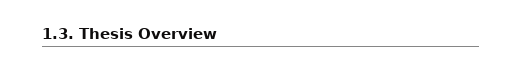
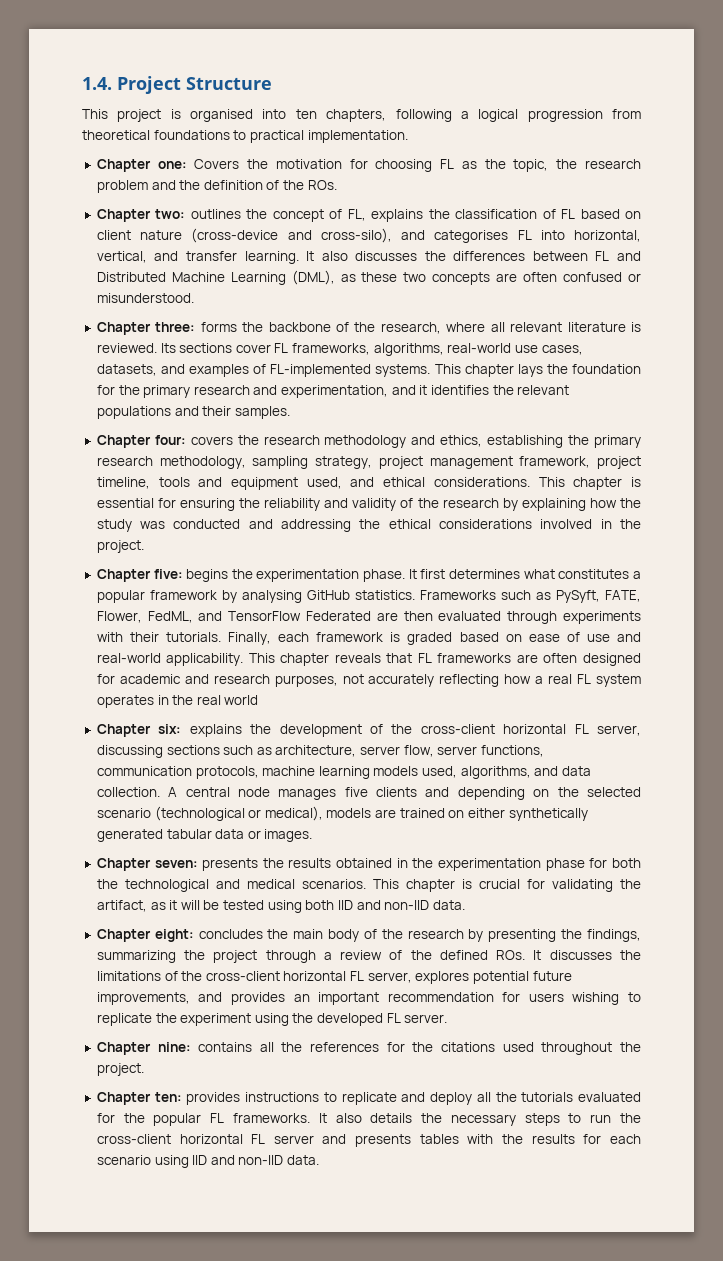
[42,28,217,39] 1.3. Thesis Overview -> [82,76,272,94] [82,109,642,122] [82,130,408,143] [96,159,641,172] [96,180,337,193] [96,209,641,222] [96,228,641,243] [96,251,641,264] [96,270,641,285] [96,293,194,303] [96,322,642,335] [96,343,583,356] [96,364,641,377] [96,385,570,398] [96,406,290,419] [96,435,641,448] [96,456,641,469] [96,477,641,490] [96,498,642,511] [96,519,642,532] [96,540,144,553] [96,569,641,582] [96,590,641,603] [96,611,641,624] [96,632,642,645] [96,653,641,666] [96,674,641,687] [96,695,259,708] [96,724,642,737] [96,745,545,758] [96,766,592,779] [96,787,641,800] [96,806,588,821] [96,829,313,842] [96,858,641,871] [96,879,641,892] [96,900,465,913] [96,929,641,942] [96,950,641,963] [96,971,572,984] [96,992,641,1005] [96,1013,448,1026] [96,1042,641,1055] [96,1063,144,1076] [96,1092,641,1105] [96,1113,642,1126] [96,1134,641,1147] [96,1155,320,1168] 1.4. Project Structure // This project is organised into ten chapters, following a logical progression from theoretical foundations to practical implementation. // Chapter one: Covers the motivation for choosing FL as the topic, the research problem and the definition of the ROs. // Chapter two: outlines the concept of FL, explains the classification of FL based on client nature (cross-device and cross-silo), and categorises FL into horizontal, vertical, and transfer learning. It also discusses the differences between FL and Distributed Machine Learning (DML), as these two concepts are often confused or misunderstood. // Chapter three: forms the backbone of the research, where all relevant literature is reviewed. Its sections cover FL frameworks, algorithms, real-world use cases, datasets, and examples of FL-implemented systems. This chapter lays the foundation for the primary research and experimentation, and it identifies the relevant populations and their samples. // Chapter four: covers the research methodology and ethics, establishing the primary research methodology, sampling strategy, project management framework, project timeline, tools and equipment used, and ethical considerations. This chapter is essential for ensuring the reliability and validity of the research by explaining how the study was conducted and addressing the ethical considerations involved in the project. // Chapter five: begins the experimentation phase. It first determines what constitutes a popular framework by analysing GitHub statistics. Frameworks such as PySyft, FATE, Flower, FedML, and TensorFlow Federated are then evaluated through experiments with their tutorials. Finally, each framework is graded based on ease of use and real-world applicability. This chapter reveals that FL frameworks are often designed for academic and research purposes, not accurately reflecting how a real FL system operates in the real world // Chapter six: explains the development of the cross-client horizontal FL server, discussing sections such as architecture, server flow, server functions, communication protocols, machine learning models used, algorithms, and data collection. A central node manages five clients and depending on the selected scenario (technological or medical), models are trained on either synthetically generated tabular data or images. // Chapter seven: presents the results obtained in the experimentation phase for both the technological and medical scenarios. This chapter is crucial for validating the artifact, as it will be tested using both IID and non-IID data. // Chapter eight: concludes the main body of the research by presenting the findings, summarizing the project through a review of the defined ROs. It discusses the limitations of the cross-client horizontal FL server, explores potential future improvements, and provides an important recommendation for users wishing to replicate the experiment using the developed FL server. // Chapter nine: contains all the references for the citations used throughout the project. // Chapter ten: provides instructions to replicate and deploy all the tutorials evaluated for the popular FL frameworks. It also details the necessary steps to run the cross-client horizontal FL server and presents tables with the results for each scenario using IID and non-IID data.

